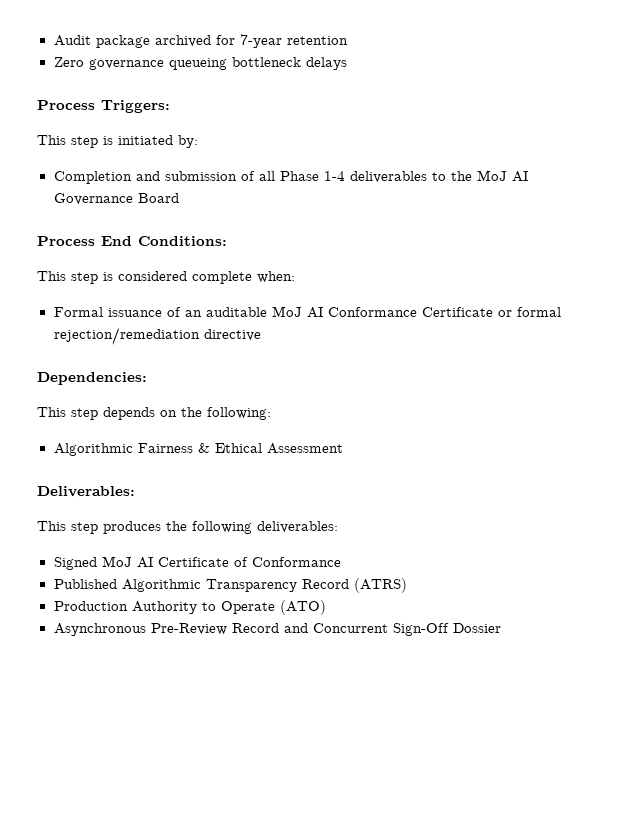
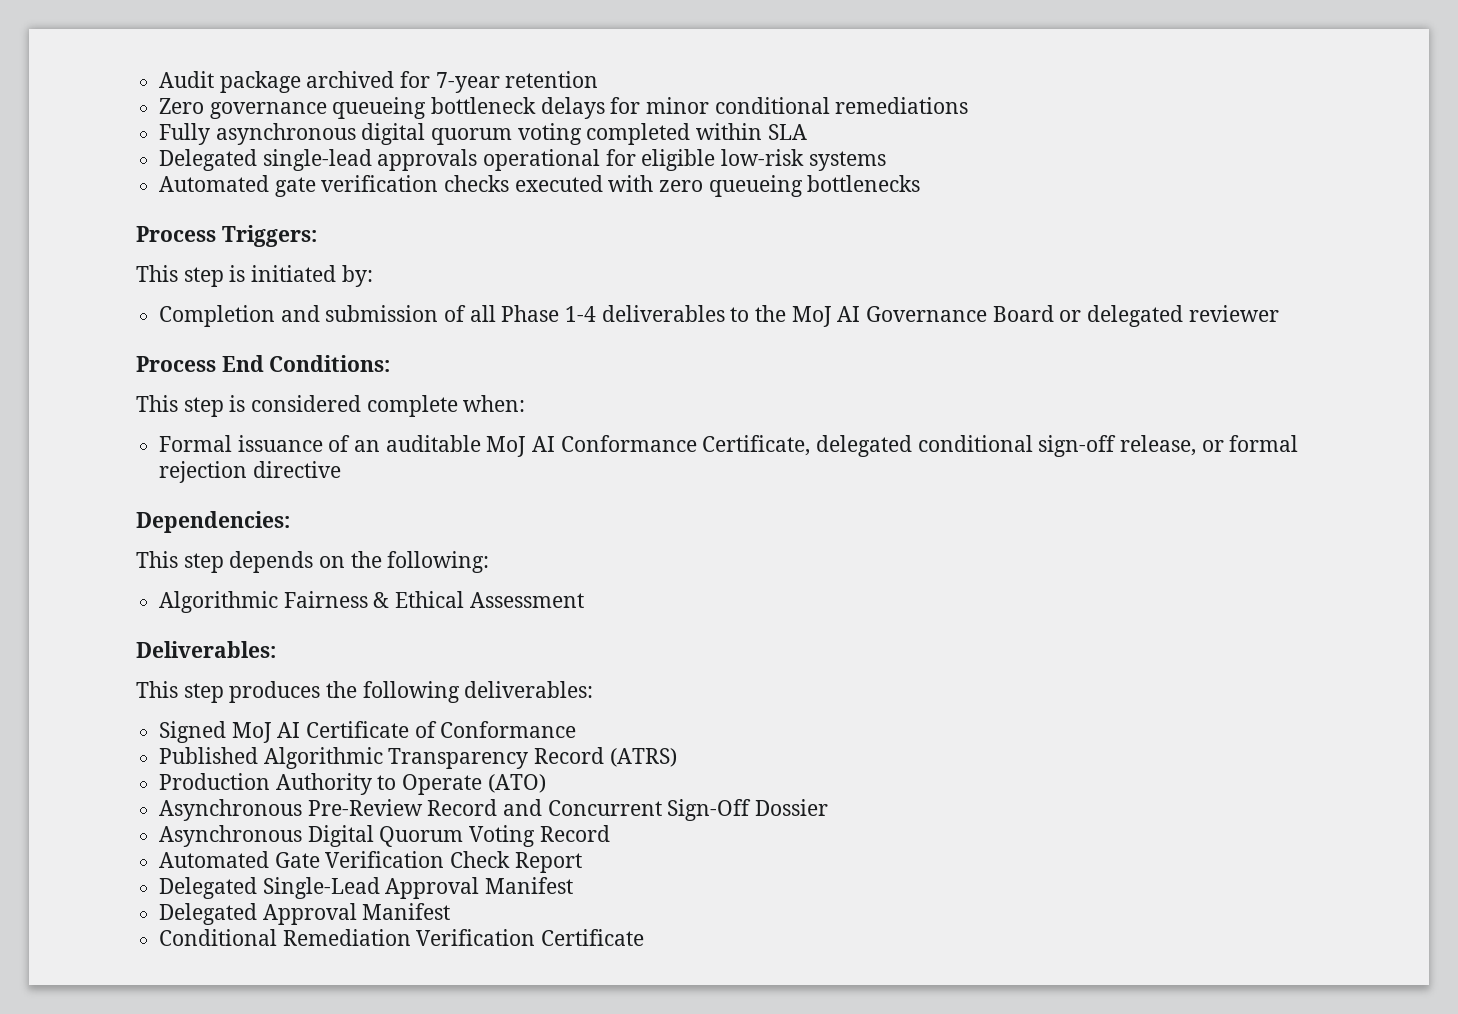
(347, 63) none -> [610,97,969,114] [159,123,807,145] [159,149,886,171] [159,175,921,197] for minor conditional remediations // Fully asynchronous digital quorum voting completed within SLA // Delegated single-lead approvals operational for eligible low-risk systems // Automated gate verification checks executed with zero queueing bottlenecks
(179, 198) none -> [1059,305,1279,327] or delegated reviewer
[421,307,493,317] Certificate -> [702,435,1197,457] Certificate, delegated conditional sign-off release,
[53,327,200,345] rejection/remediation -> [159,461,248,483] rejection
(501, 628) none -> [159,825,610,847] [159,851,582,873] [159,877,574,899] [159,903,451,925] [159,929,645,946] // Asynchronous Digital Quorum Voting Record // Automated Gate Verification Check Report // Delegated Single-Lead Approval Manifest // Delegated Approval Manifest // Conditional Remediation Verification Certificate

